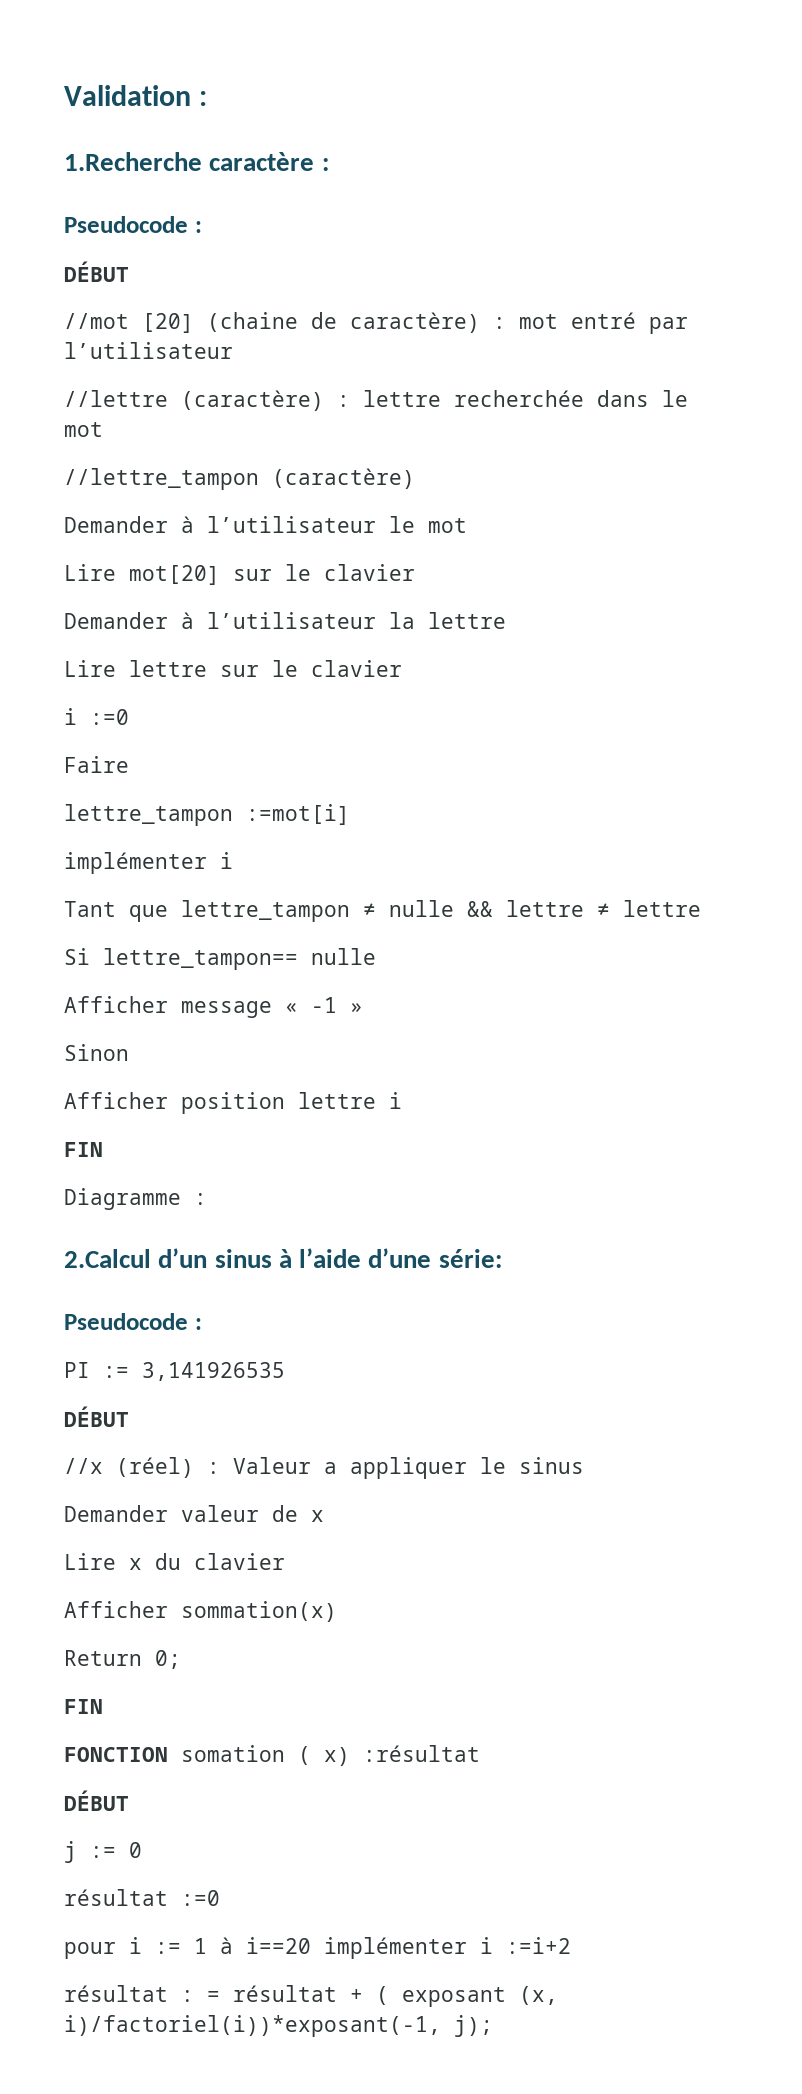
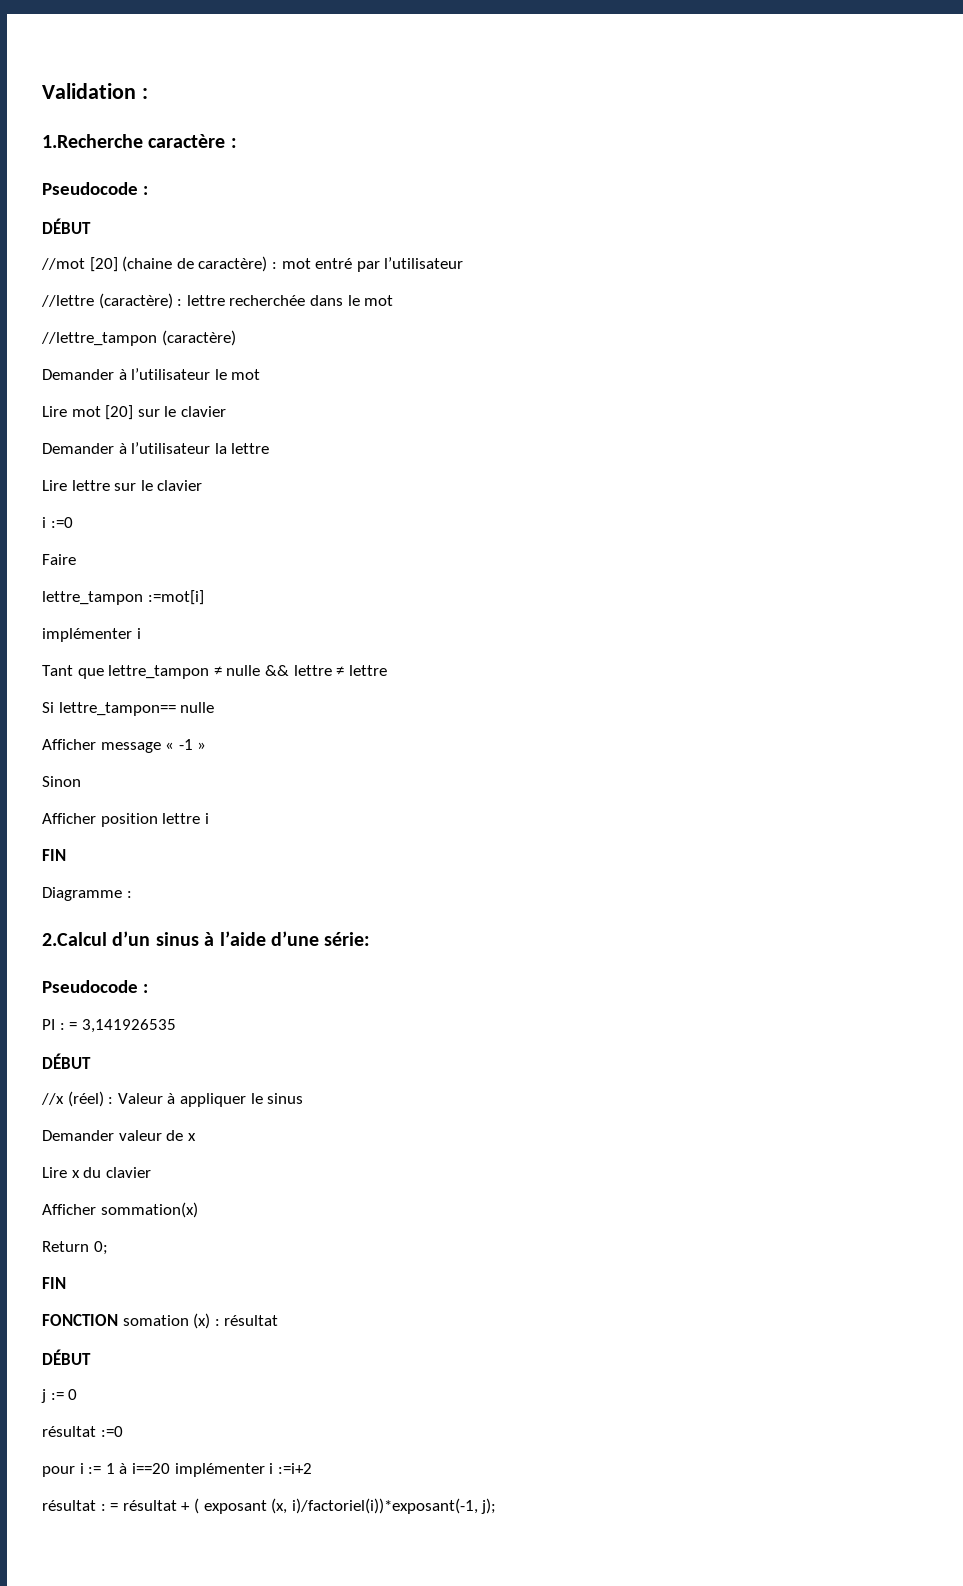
[129,565,220,585] mot[20] -> [71,405,134,420] mot [20]
[103,1366,129,1378] := -> [59,1022,78,1030] : =
[324,1462,337,1474] a -> [167,1093,176,1104] à
[298,1745,480,1766] ( x) :résultat -> [193,1313,279,1329] (x) : résultat

